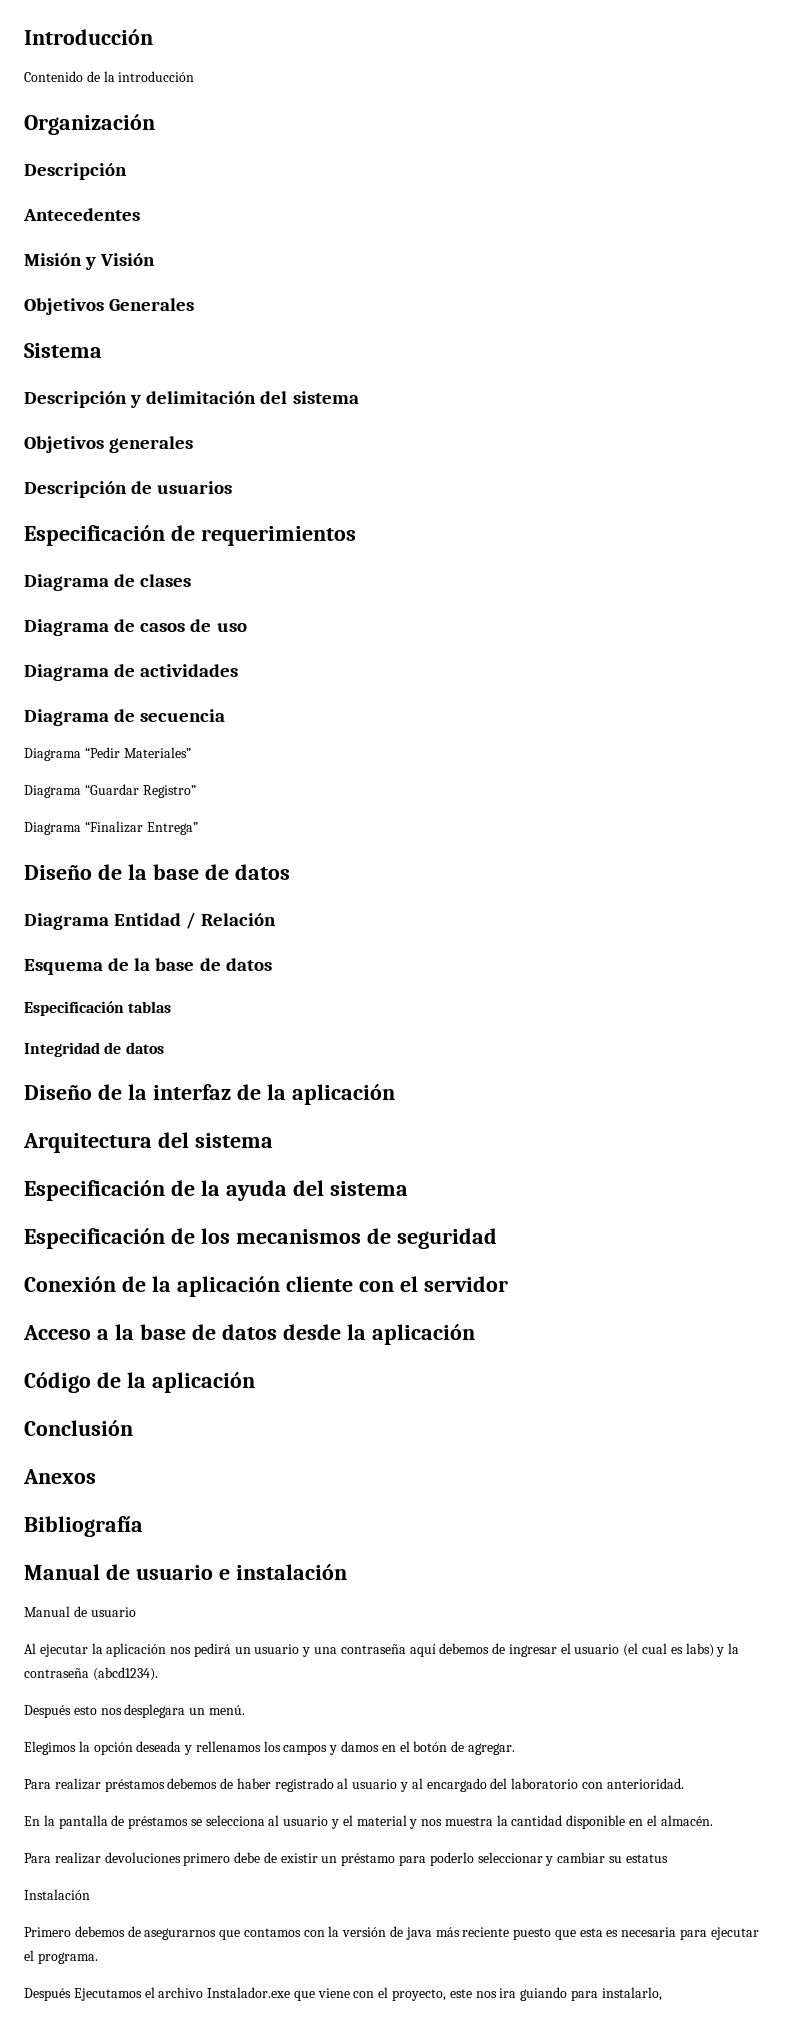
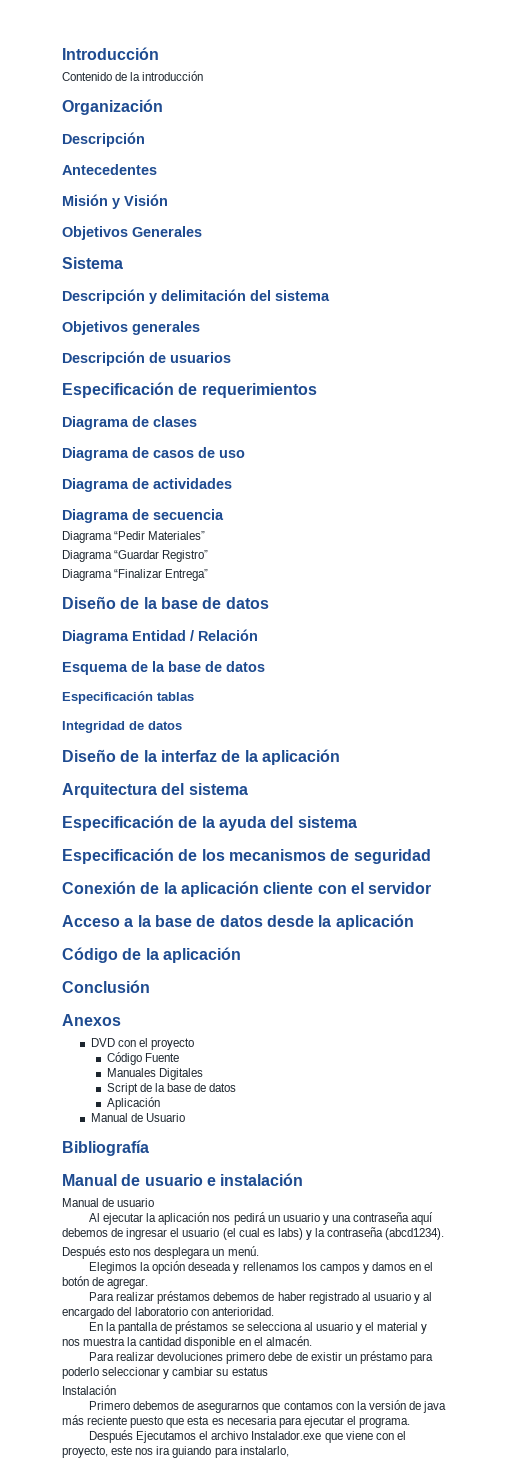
(96, 1476) none -> [90,1038,194,1050] [106,1052,179,1065] [106,1068,203,1080] [106,1083,237,1095] [106,1097,160,1110] [90,1113,185,1122] // DVD con el proyecto // Código Fuente // Manuales Digitales // Script de la base de datos // Aplicación // Manual de Usuario

